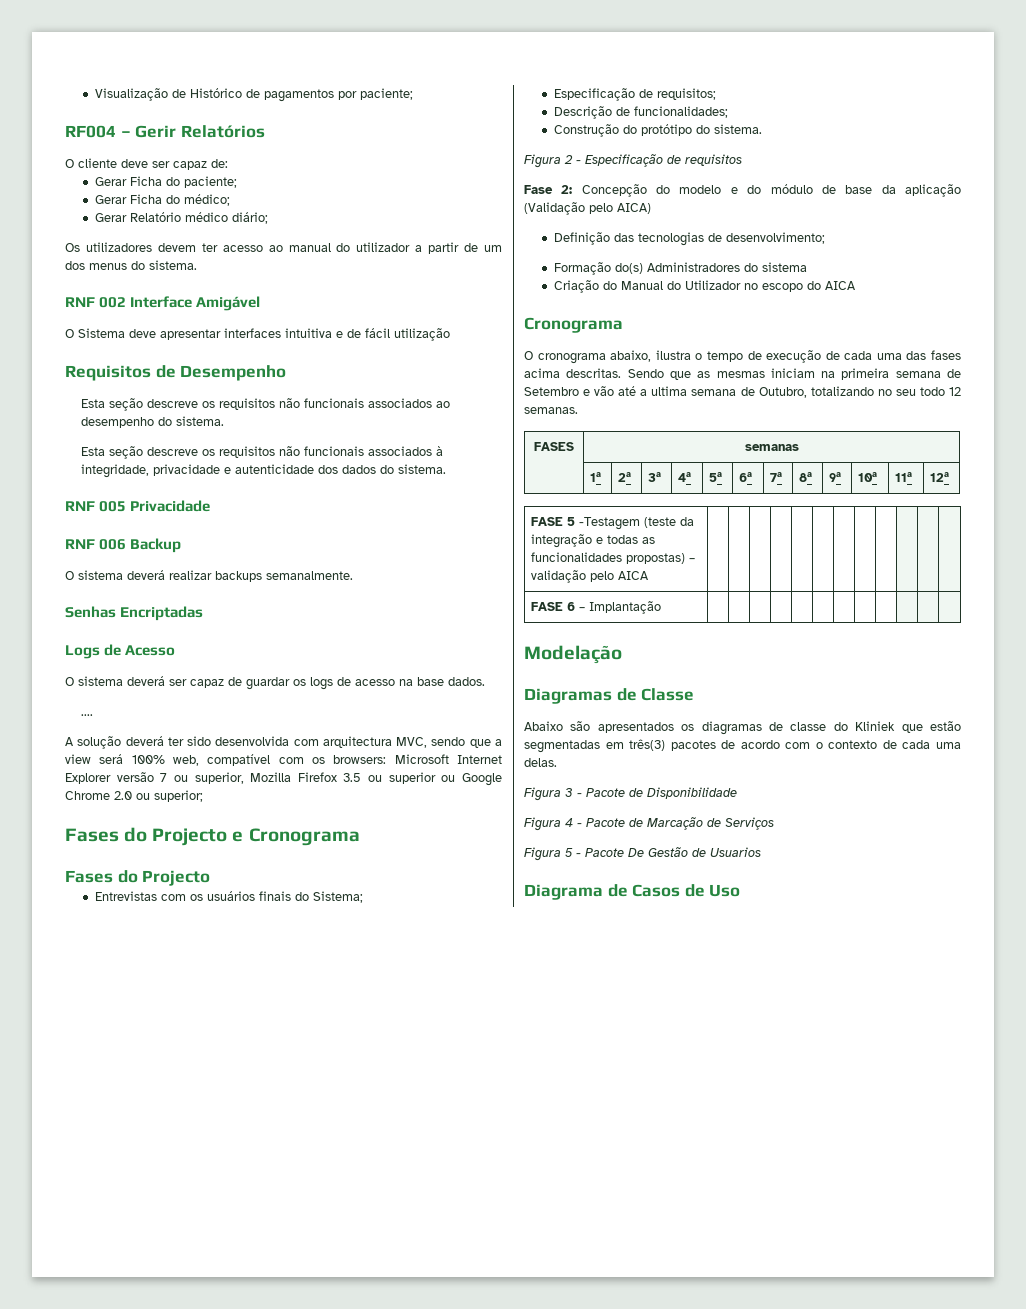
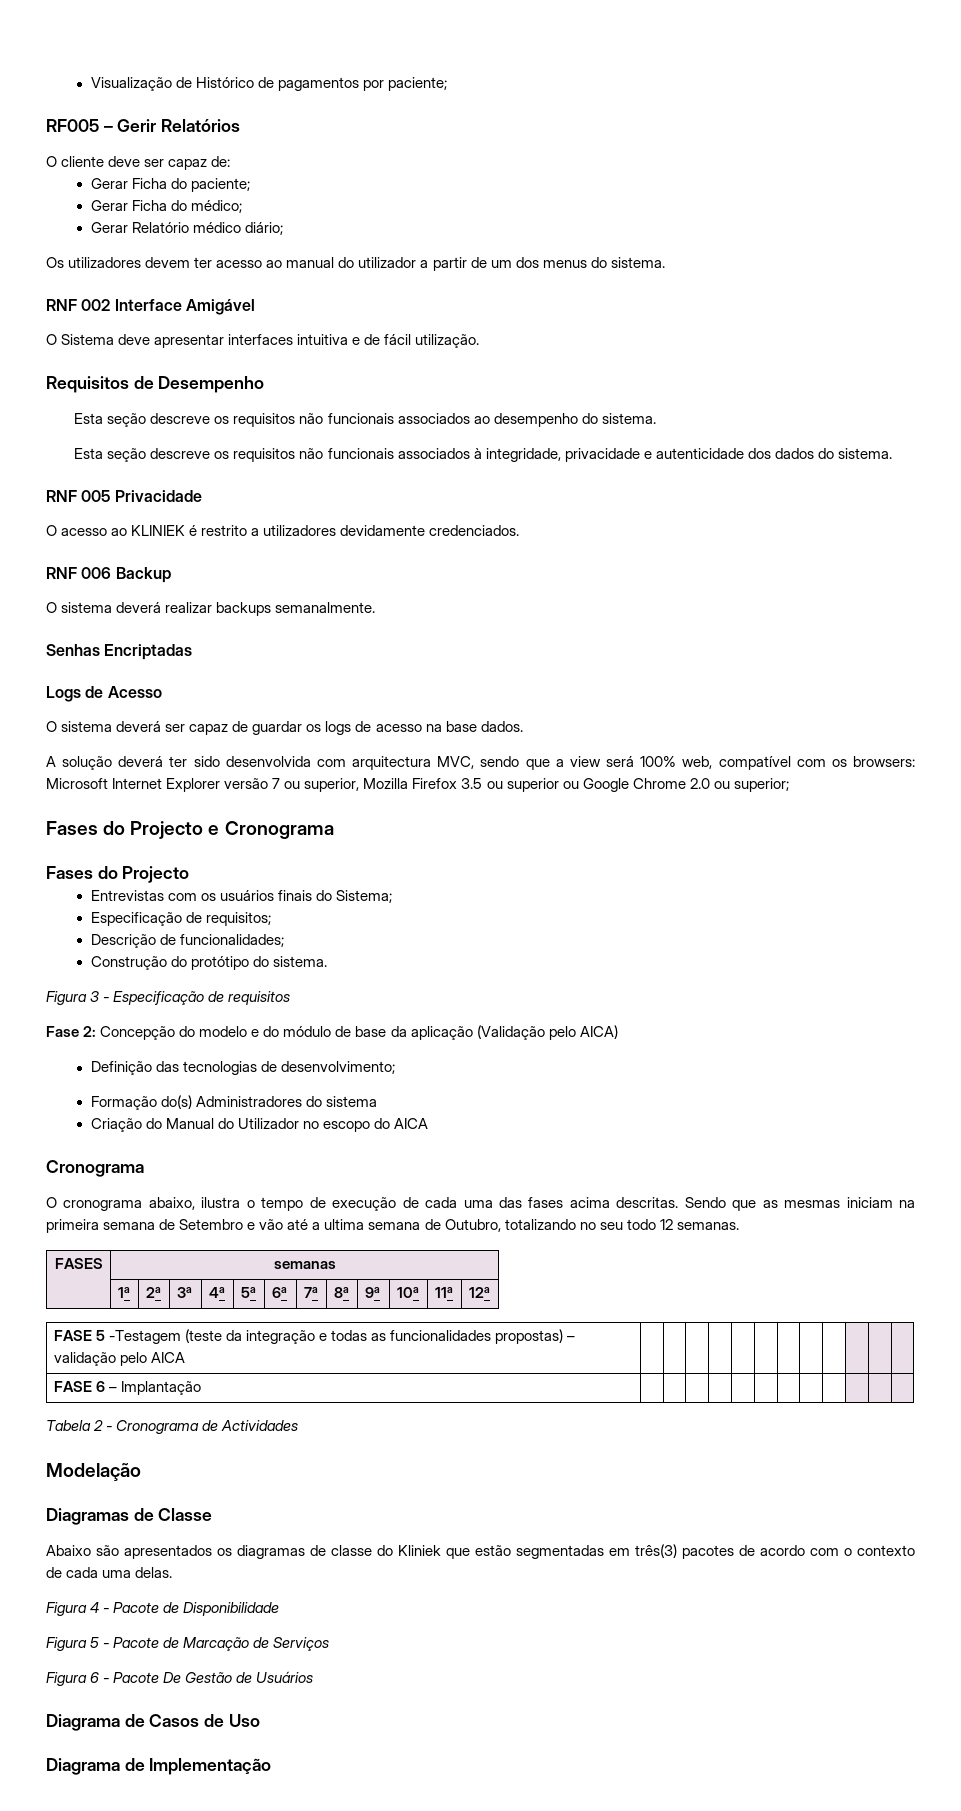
[65,125,116,138] RF004 -> [46,119,99,132] RF005
[394,328,450,341] utilização -> [415,334,480,348] utilização.
(211, 506) none -> [46,525,520,536] // O acesso ao KLINIEK é restrito a utilizadores devidamente credenciados.
[80,714,93,716] // .... -> (523, 726) none
[564,155,573,164] 2 -> [90,991,100,1002] 3
(662, 607) none -> [46,1420,299,1434] // Tabela 2 - Cronograma de Actividades
[565,788,573,797] 3 -> [90,1602,100,1613] 4
[565,818,573,827] 4 -> [90,1637,100,1648] 5
[565,848,573,857] 5 -> [90,1672,100,1683] 6
[710,847,761,857] Usuarios -> [256,1671,314,1683] Usuários
(741, 890) none -> [46,1758,272,1775] // Diagrama de Implementação

